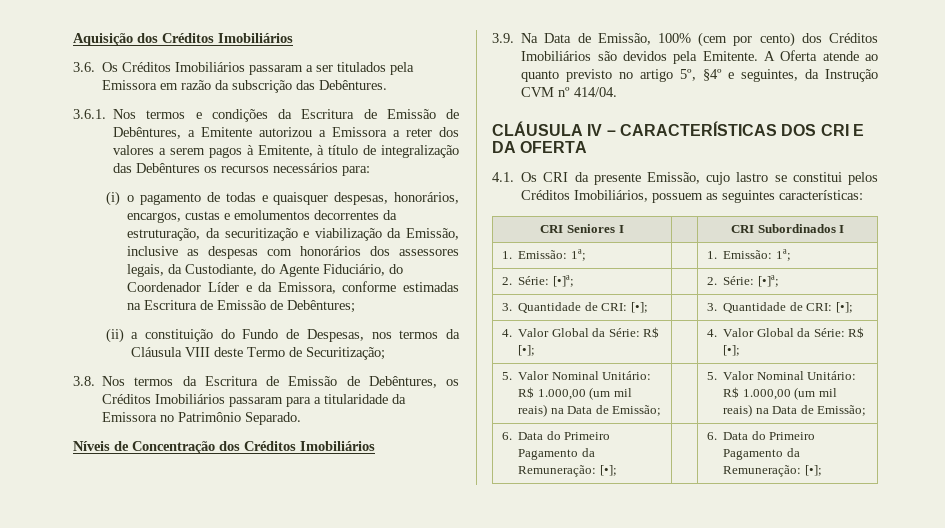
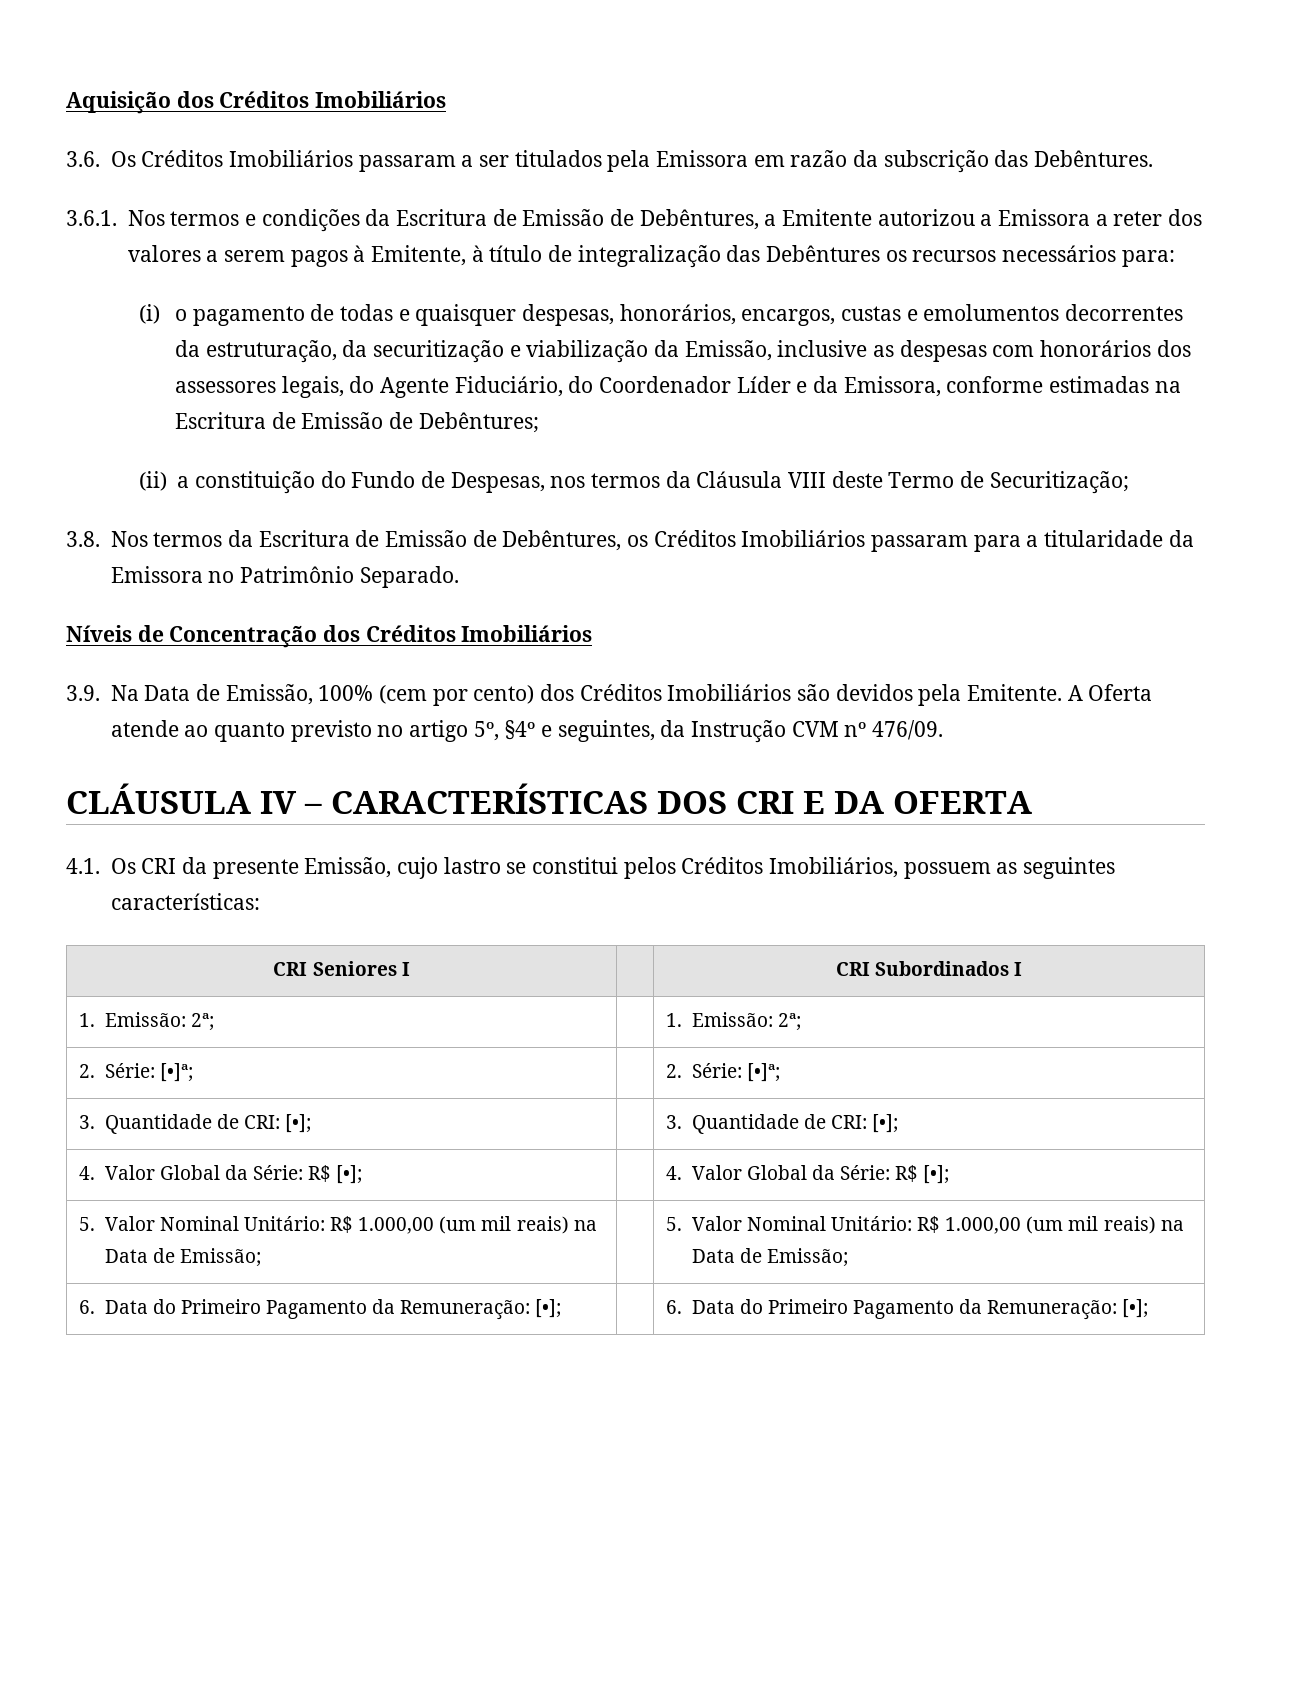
[168,264,258,276] da Custodiante, -> (344, 387) none
[574,87,618,97] 414/04. -> [871,720,943,740] 476/09.
[570,249,586,261] [706,249,791,261] 1ª; | | 1. Emissão: 1ª; -> [190,1013,214,1031] [666,1012,801,1031] 2ª; | | 1. Emissão: 2ª;

